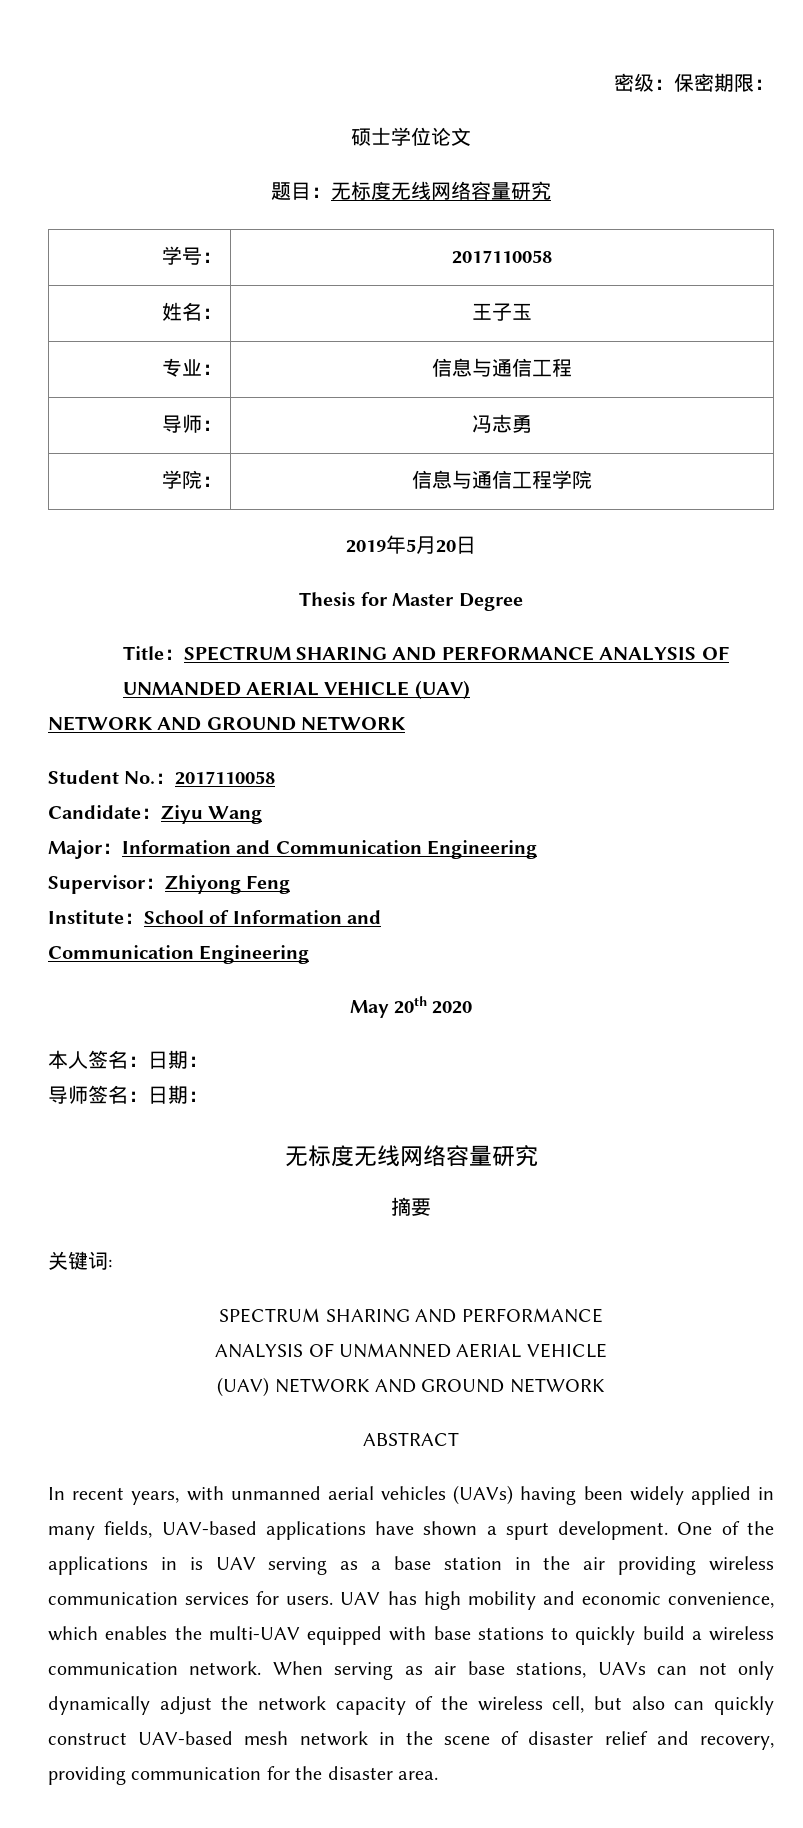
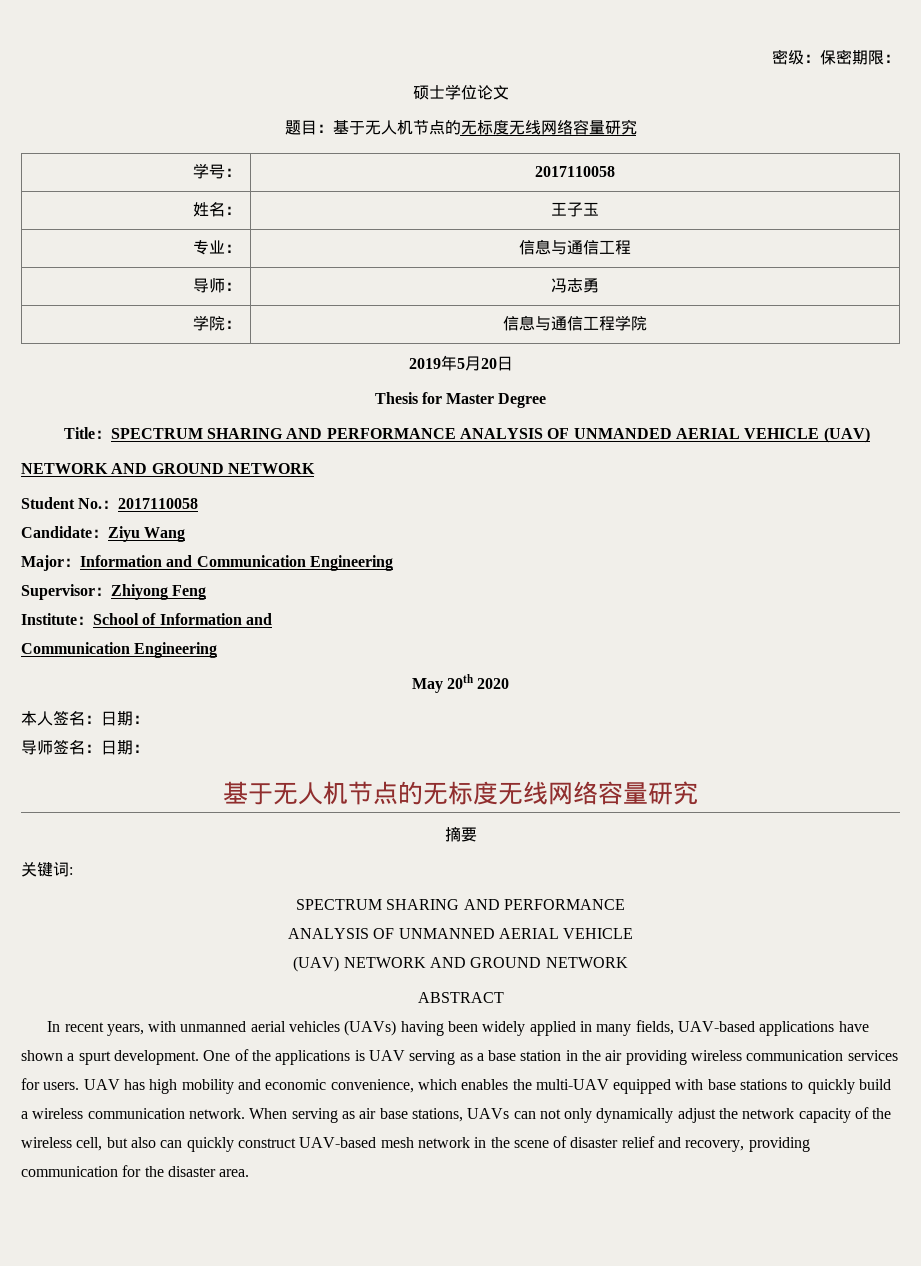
(331, 192) none -> [332,120,461,135] 基于无人机节点的
(208, 1096) none -> [223,781,423,805] 基于无人机节点的
[160,1557,177,1570] in -> (351, 1057) none

